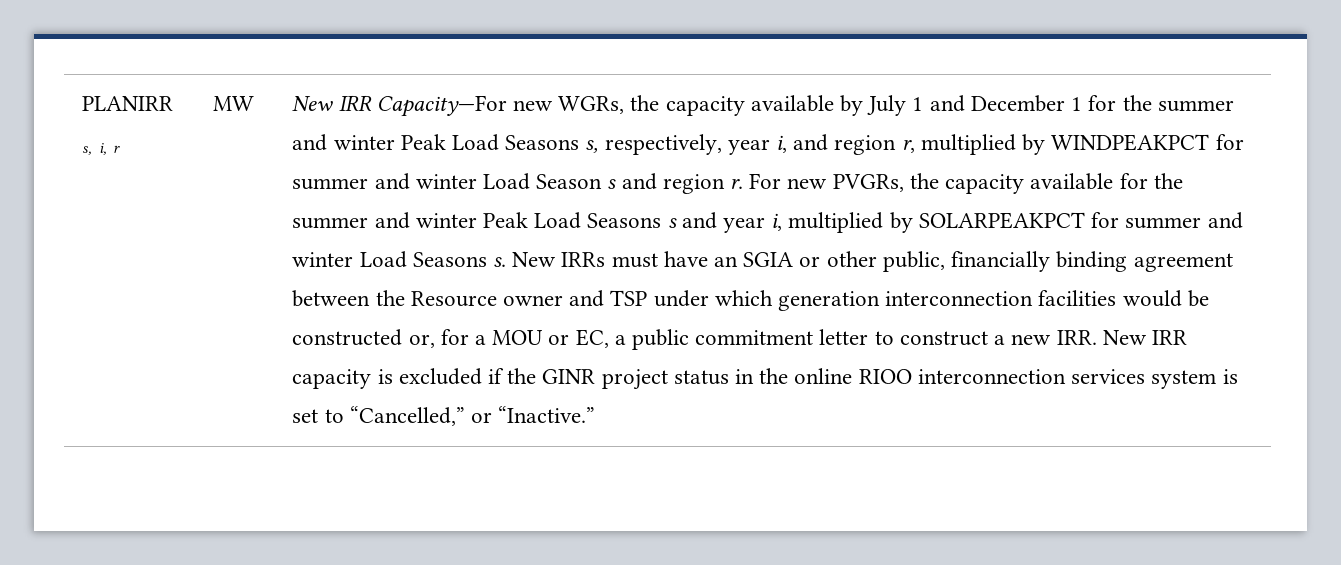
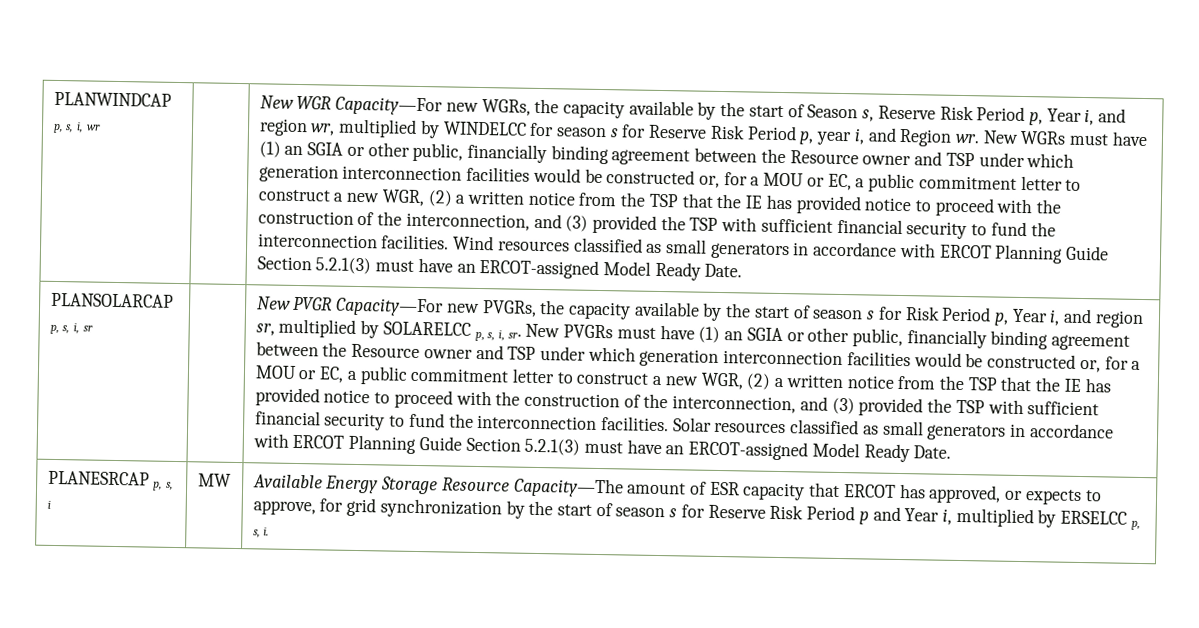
[82,96,174,111] [82,143,120,155] [213,96,255,111] [292,95,372,111] PLANIRR s, i, r | MW | New IRR -> [53,91,172,107] [52,122,101,134] [259,95,333,110] PLANWINDCAP p, s, i, wr | | New WGR
[867,95,1234,116] [292,134,1244,155] [292,173,1183,194] [292,212,1243,233] [292,251,708,268] July 1 and December 1 for the summer and winter Peak Load Seasons s, respectively, year i, and region r, multiplied by WINDPEAKPCT for summer and winter Load Season s and region r. For new PVGRs, the capacity available for the summer and winter Peak Load Seasons s and year i, multiplied by SOLARPEAKPCT for summer and winter Load Seasons s. New IRRs must have -> [720,101,1127,126] [258,118,1148,147] [258,141,281,158] the start of Season s, Reserve Risk Period p, Year i, and region wr, multiplied by WINDELCC for season s for Reserve Risk Period p, year i, and Region wr. New WGRs must have (1)
[1056,330,1187,345] [292,368,1238,390] [292,406,596,426] IRR. New IRR capacity is excluded if the GINR project status in the online RIOO interconnection services system is set to “Cancelled,” or “Inactive.” -> [381,189,1062,217] [257,210,1056,240] [257,233,1110,264] [256,256,743,281] [50,292,174,308] [49,323,93,335] [256,296,1144,329] [255,318,1131,351] [255,341,1142,373] [254,365,1112,393] [254,387,1100,417] [254,410,1114,441] [252,433,952,463] [47,470,174,491] [46,500,51,509] [197,473,231,487] [252,474,1102,506] [252,497,1140,530] [252,527,270,538] WGR, (2) a written notice from the TSP that the IE has provided notice to proceed with the construction of the interconnection, and (3) provided the TSP with sufficient financial security to fund the interconnection facilities. Wind resources classified as small generators in accordance with ERCOT Planning Guide Section 5.2.1(3) must have an ERCOT-assigned Model Ready Date. // PLANSOLARCAP p, s, i, sr | | New PVGR Capacity—For new PVGRs, the capacity available by the start of season s for Risk Period p, Year i, and region sr, multiplied by SOLARELCC p, s, i, sr. New PVGRs must have (1) an SGIA or other public, financially binding agreement between the Resource owner and TSP under which generation interconnection facilities would be constructed or, for a MOU or EC, a public commitment letter to construct a new WGR, (2) a written notice from the TSP that the IE has provided notice to proceed with the construction of the interconnection, and (3) provided the TSP with sufficient financial security to fund the interconnection facilities. Solar resources classified as small generators in accordance with ERCOT Planning Guide Section 5.2.1(3) must have an ERCOT-assigned Model Ready Date. // PLANESRCAP p, s, i | MW | Available Energy Storage Resource Capacity—The amount of ESR capacity that ERCOT has approved, or expects to approve, for grid synchronization by the start of season s for Reserve Risk Period p and Year i, multiplied by ERSELCC p, s, i.

